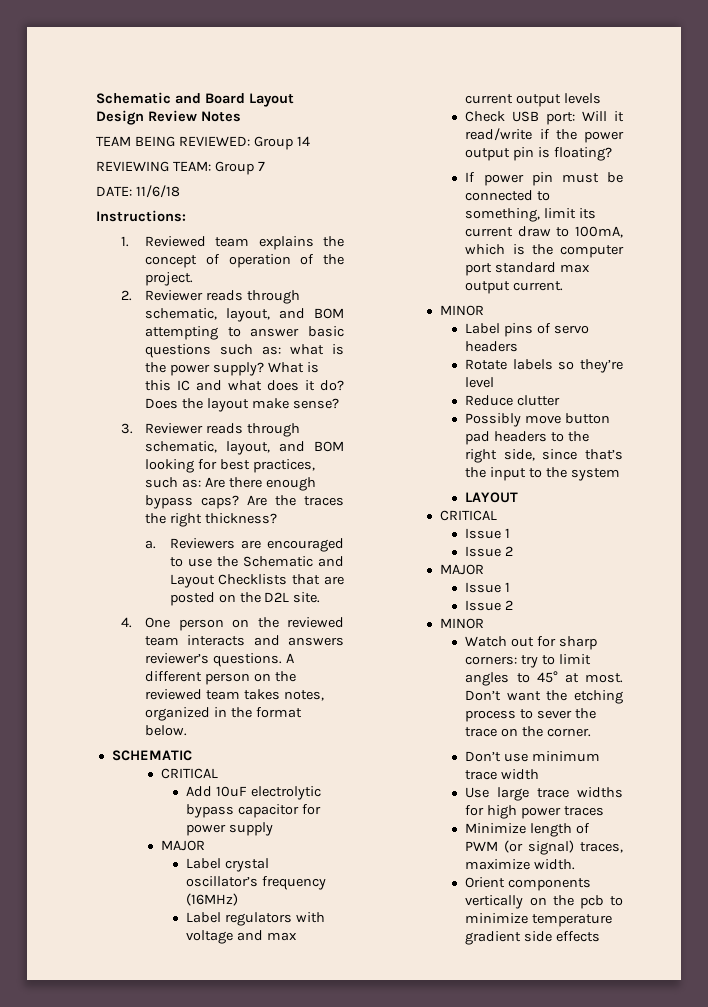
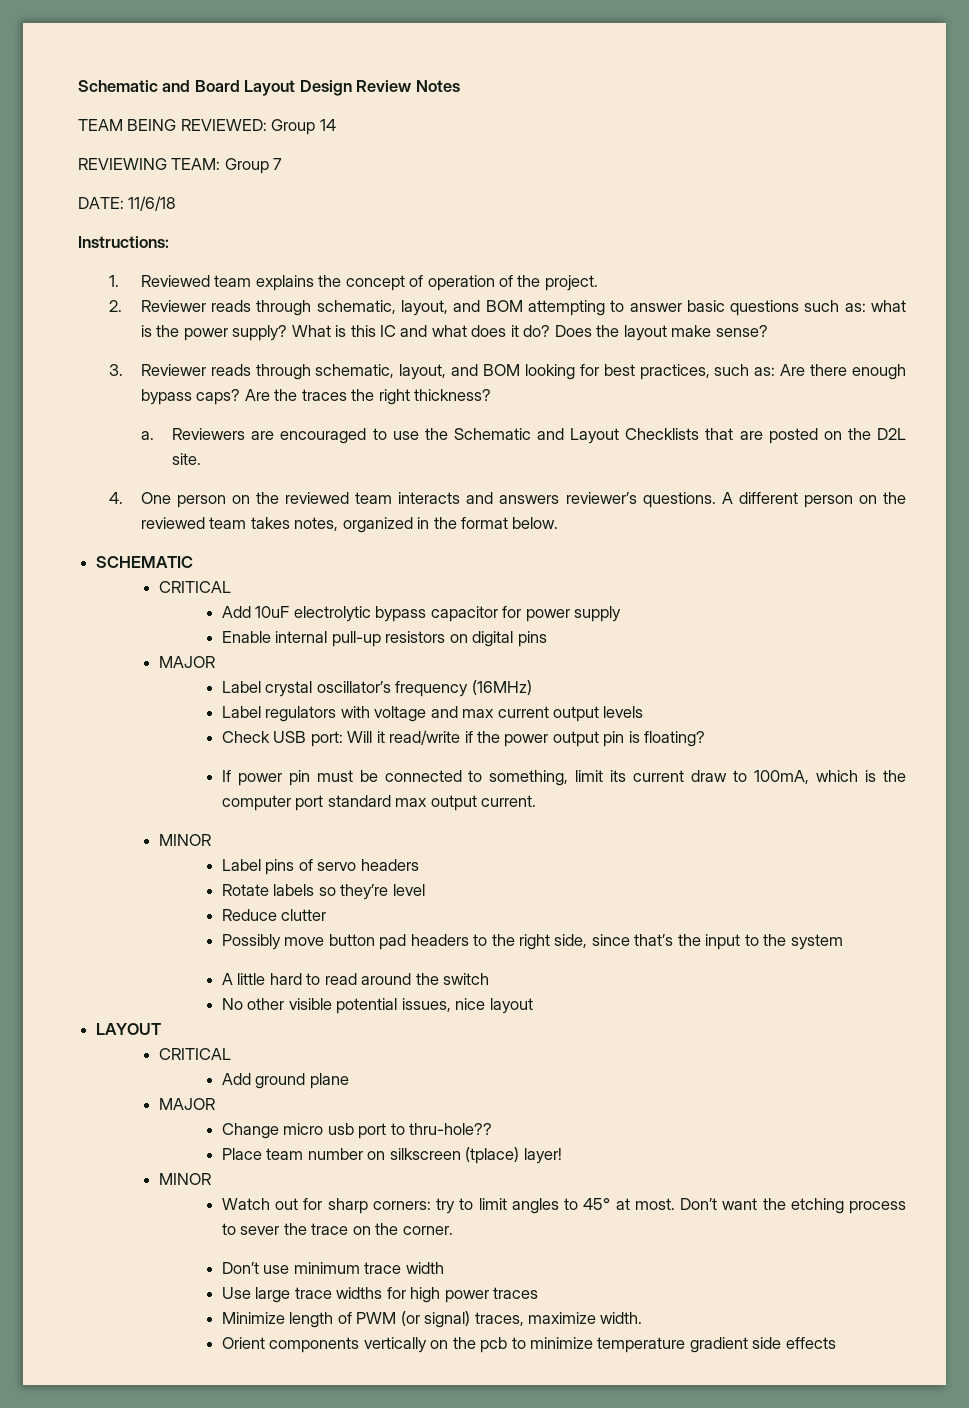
(274, 829) none -> [221,631,547,647] // Enable internal pull-up resistors on digital pins
[465,492,519,503] [440,510,498,521] [465,528,511,539] [465,546,514,557] [440,564,485,575] [465,582,511,593] [465,600,514,611] LAYOUT // CRITICAL // Issue 1 // Issue 2 // MAJOR // Issue 1 // Issue 2 -> [221,973,489,985] [221,998,533,1014] [96,1023,162,1035] [158,1048,231,1060] [221,1073,349,1089] [158,1098,215,1110] [221,1123,493,1139] [221,1147,562,1164] A little hard to read around the switch // No other visible potential issues, nice layout // LAYOUT // CRITICAL // Add ground plane // MAJOR // Change micro usb port to thru-hole?? // Place team number on silkscreen (tplace) layer!

